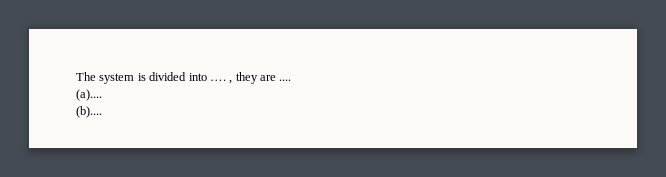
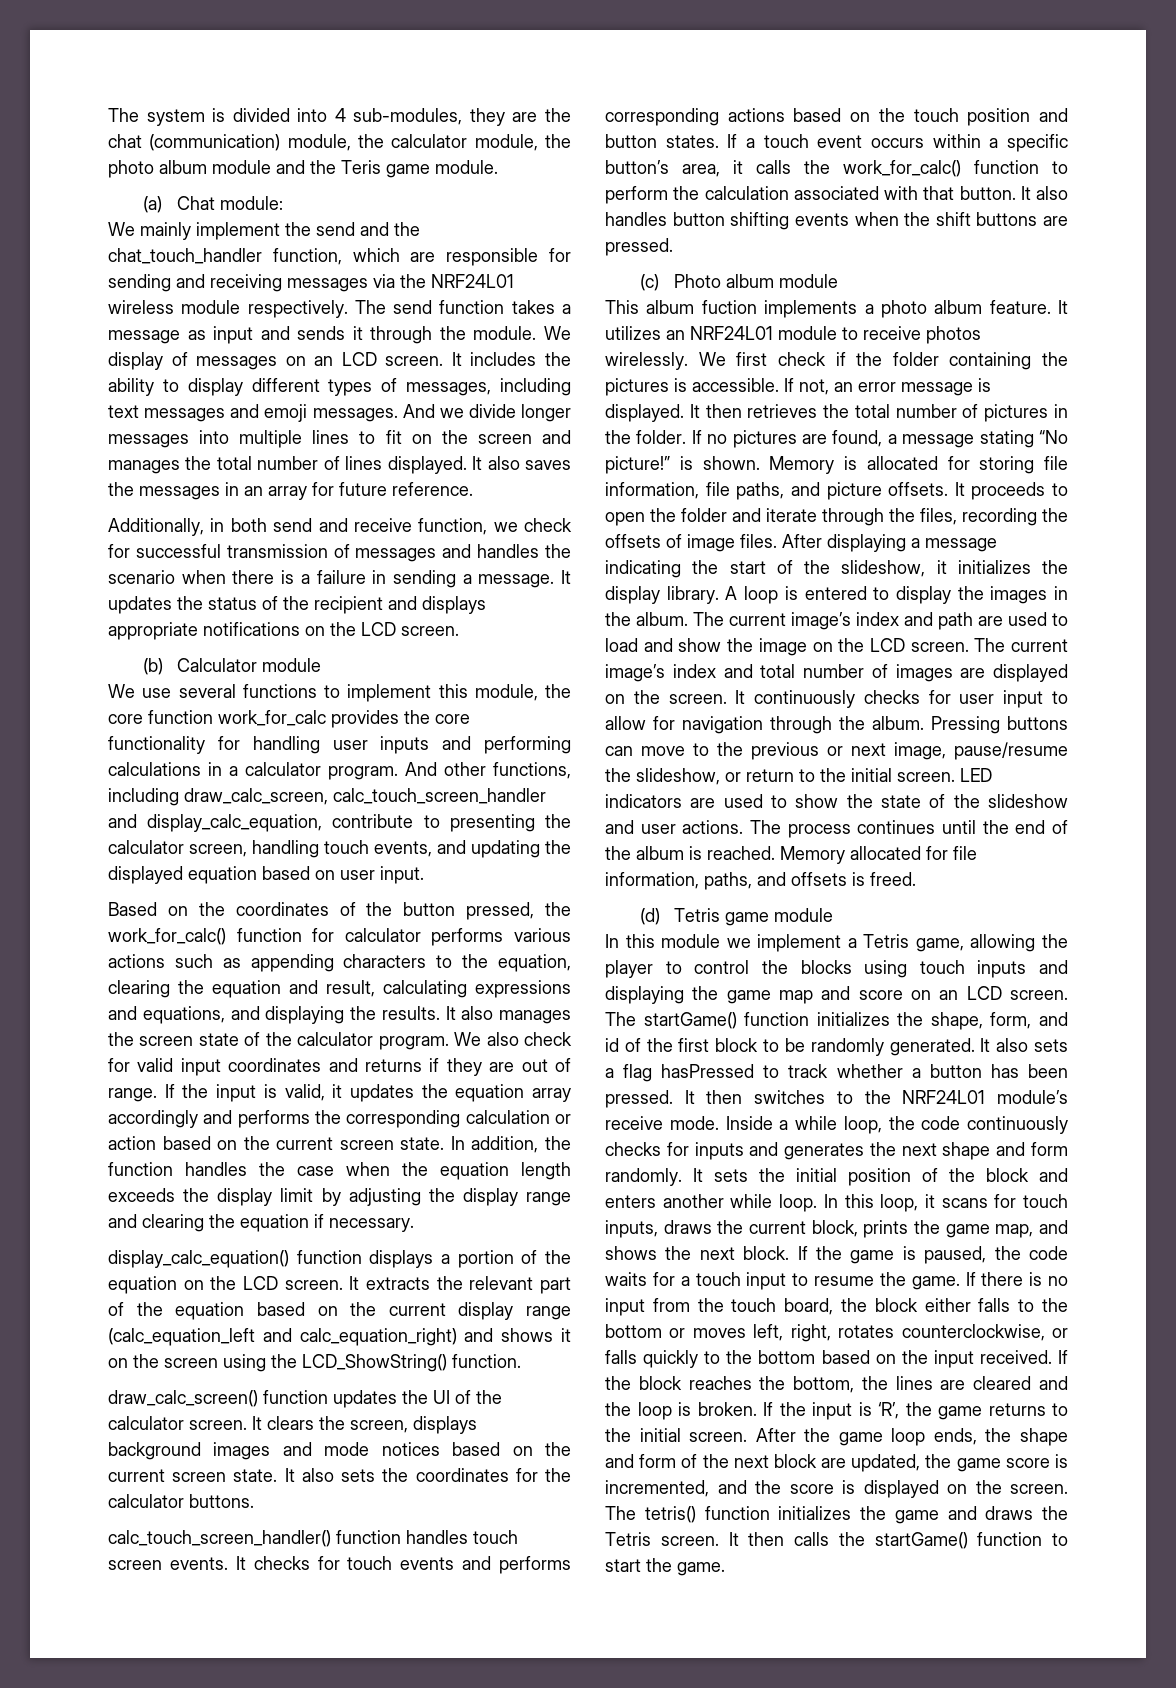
[209,72,292,84] [76,89,102,101] [76,106,102,118] …. , they are .... // (a).... // (b).... -> [334,108,571,126] [108,134,571,151] [108,160,498,178] [142,196,284,213] [108,222,420,240] [108,248,571,266] [108,274,514,292] [108,300,571,318] [108,326,571,344] [108,352,571,370] [108,378,571,396] [108,404,571,422] [108,430,571,448] [108,456,572,474] [108,482,473,500] [108,518,572,536] [108,544,571,562] [108,570,571,588] [108,596,486,614] [108,622,459,640] [142,658,322,675] [108,684,571,702] [108,710,470,728] [108,736,571,754] [108,762,571,780] [108,788,546,806] [108,814,571,832] [108,840,571,858] [108,866,424,884] [108,902,571,920] [108,928,571,946] [108,954,571,972] [108,980,571,998] [108,1006,571,1024] [108,1032,573,1050] [108,1058,571,1076] [108,1084,571,1102] [108,1110,571,1128] [108,1136,571,1153] [108,1162,571,1180] [108,1188,571,1206] [108,1214,414,1232] [108,1250,571,1268] [108,1276,571,1294] [108,1302,571,1320] [108,1328,571,1346] [108,1354,521,1372] [108,1390,502,1408] [108,1416,477,1434] [108,1442,571,1460] [108,1468,571,1482] [108,1494,254,1508] [108,1530,518,1547] [108,1556,571,1574] [605,108,1068,126] [605,134,1068,152] [605,160,1068,177] [605,186,1068,204] [605,212,1068,230] [605,238,673,256] [639,274,839,291] [605,300,1068,318] [605,326,981,344] [605,352,1068,370] [605,378,991,396] [605,404,1068,422] [605,430,1068,448] [605,456,1068,474] [605,482,1068,500] [605,508,1068,526] [605,534,997,552] [605,560,1068,578] [605,586,1068,604] [605,612,1068,630] [605,638,1068,656] [605,664,1068,682] [605,690,1068,708] [605,716,1068,734] [605,742,1068,760] [605,768,992,785] [605,794,1068,808] [605,820,1068,838] [605,846,977,864] [605,872,916,890] [639,908,834,926] [605,934,1068,952] [605,960,1068,978] [605,986,1068,1004] [605,1012,1068,1030] [605,1038,1068,1056] [605,1064,1068,1082] [605,1090,1068,1108] [605,1116,1068,1134] [605,1142,1068,1160] [605,1168,1068,1186] [605,1194,1068,1212] [605,1220,1068,1238] [605,1246,1068,1264] [605,1272,1068,1290] [605,1298,1068,1316] [605,1324,1068,1342] [605,1350,1068,1368] [605,1376,1068,1393] [605,1402,1068,1420] [605,1428,1068,1446] [605,1454,1068,1472] [605,1480,1068,1498] [605,1506,1068,1524] [605,1532,1068,1549] [605,1558,725,1576] 4 sub-modules, they are the chat (communication) module, the calculator module, the photo album module and the Teris game module. // (a) Chat module: // We mainly implement the send and the chat_touch_handler function, which are responsible for sending and receiving messages via the NRF24L01 wireless module respectively. The send function takes a message as input and sends it through the module. We display of messages on an LCD screen. It includes the ability to display different types of messages, including text messages and emoji messages. And we divide longer messages into multiple lines to fit on the screen and manages the total number of lines displayed. It also saves the messages in an array for future reference. // Additionally, in both send and receive function, we check for successful transmission of messages and handles the scenario when there is a failure in sending a message. It updates the status of the recipient and displays appropriate notifications on the LCD screen. // (b) Calculator module // We use several functions to implement this module, the core function work_for_calc provides the core functionality for handling user inputs and performing calculations in a calculator program. And other functions, including draw_calc_screen, calc_touch_screen_handler and display_calc_equation, contribute to presenting the calculator screen, handling touch events, and updating the displayed equation based on user input. // Based on the coordinates of the button pressed, the work_for_calc() function for calculator performs various actions such as appending characters to the equation, clearing the equation and result, calculating expressions and equations, and displaying the results. It also manages the screen state of the calculator program. We also check for valid input coordinates and returns if they are out of range. If the input is valid, it updates the equation array accordingly and performs the corresponding calculation or action based on the current screen state. In addition, the function handles the case when the equation length exceeds the display limit by adjusting the display range and clearing the equation if necessary. // display_calc_equation() function displays a portion of the equation on the LCD screen. It extracts the relevant part of the equation based on the current display range (calc_equation_left and calc_equation_right) and shows it on the screen using the LCD_ShowString() function. // draw_calc_screen() function updates the UI of the calculator screen. It clears the screen, displays background images and mode notices based on the current screen state. It also sets the coordinates for the calculator buttons. // calc_touch_screen_handler() function handles touch screen events. It checks for touch events and performs corresponding actions based on the touch position and button states. If a touch event occurs within a specific button’s area, it calls the work_for_calc() function to perform the calculation associated with that button. It also handles button shifting events when the shift buttons are pressed. // (c) Photo album module // This album fuction implements a photo album feature. It utilizes an NRF24L01 module to receive photos wirelessly. We first check if the folder containing the pictures is accessible. If not, an error message is displayed. It then retrieves the total number of pictures in the folder. If no pictures are found, a message stating “No picture!” is shown. Memory is allocated for storing file information, file paths, and picture offsets. It proceeds to open the folder and iterate through the files, recording the offsets of image files. After displaying a message indicating the start of the slideshow, it initializes the display library. A loop is entered to display the images in the album. The current image’s index and path are used to load and show the image on the LCD screen. The current image’s index and total number of images are displayed on the screen. It continuously checks for user input to allow for navigation through the album. Pressing buttons can move to the previous or next image, pause/resume the slideshow, or return to the initial screen. LED indicators are used to show the state of the slideshow and user actions. The process continues until the end of the album is reached. Memory allocated for file information, paths, and offsets is freed. // (d) Tetris game module // In this module we implement a Tetris game, allowing the player to control the blocks using touch inputs and displaying the game map and score on an LCD screen. The startGame() function initializes the shape, form, and id of the first block to be randomly generated. It also sets a flag hasPressed to track whether a button has been pressed. It then switches to the NRF24L01 module’s receive mode. Inside a while loop, the code continuously checks for inputs and generates the next shape and form randomly. It sets the initial position of the block and enters another while loop. In this loop, it scans for touch inputs, draws the current block, prints the game map, and shows the next block. If the game is paused, the code waits for a touch input to resume the game. If there is no input from the touch board, the block either falls to the bottom or moves left, right, rotates counterclockwise, or falls quickly to the bottom based on the input received. If the block reaches the bottom, the lines are cleared and the loop is broken. If the input is ‘R’, the game returns to the initial screen. After the game loop ends, the shape and form of the next block are updated, the game score is incremented, and the score is displayed on the screen. The tetris() function initializes the game and draws the Tetris screen. It then calls the startGame() function to start the game.

